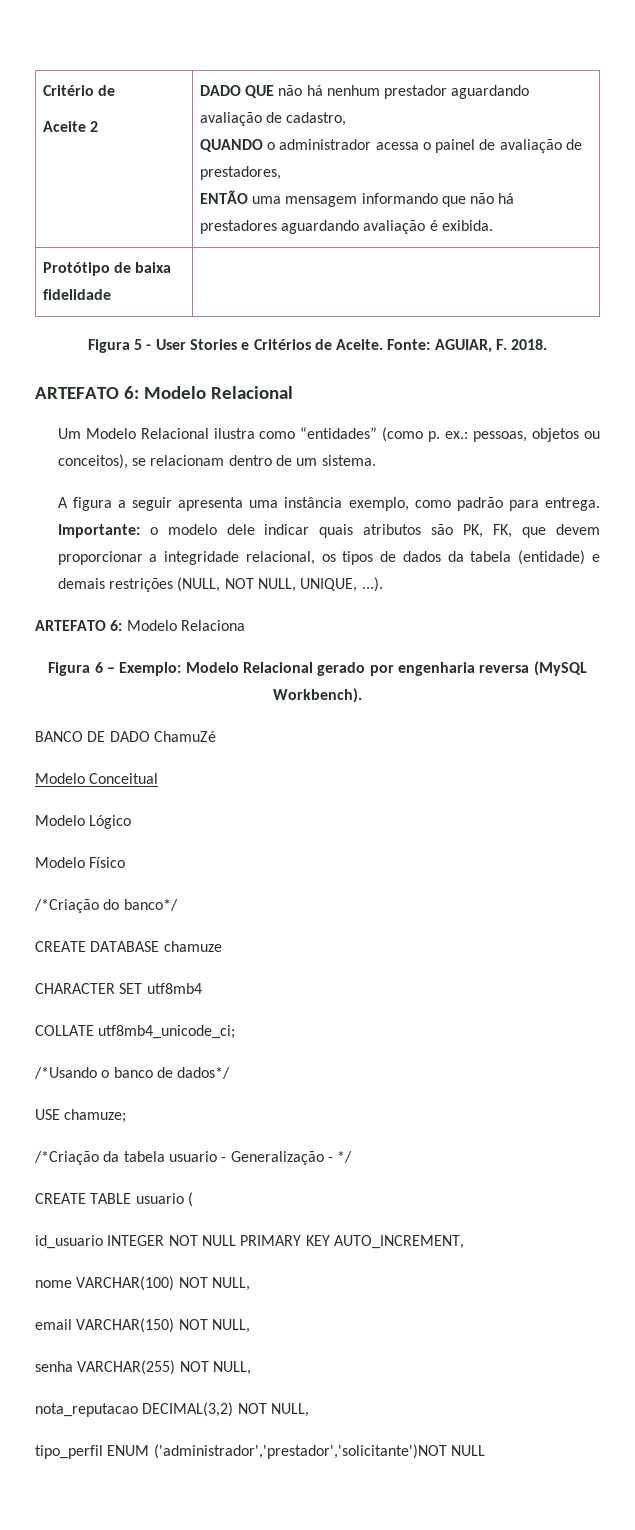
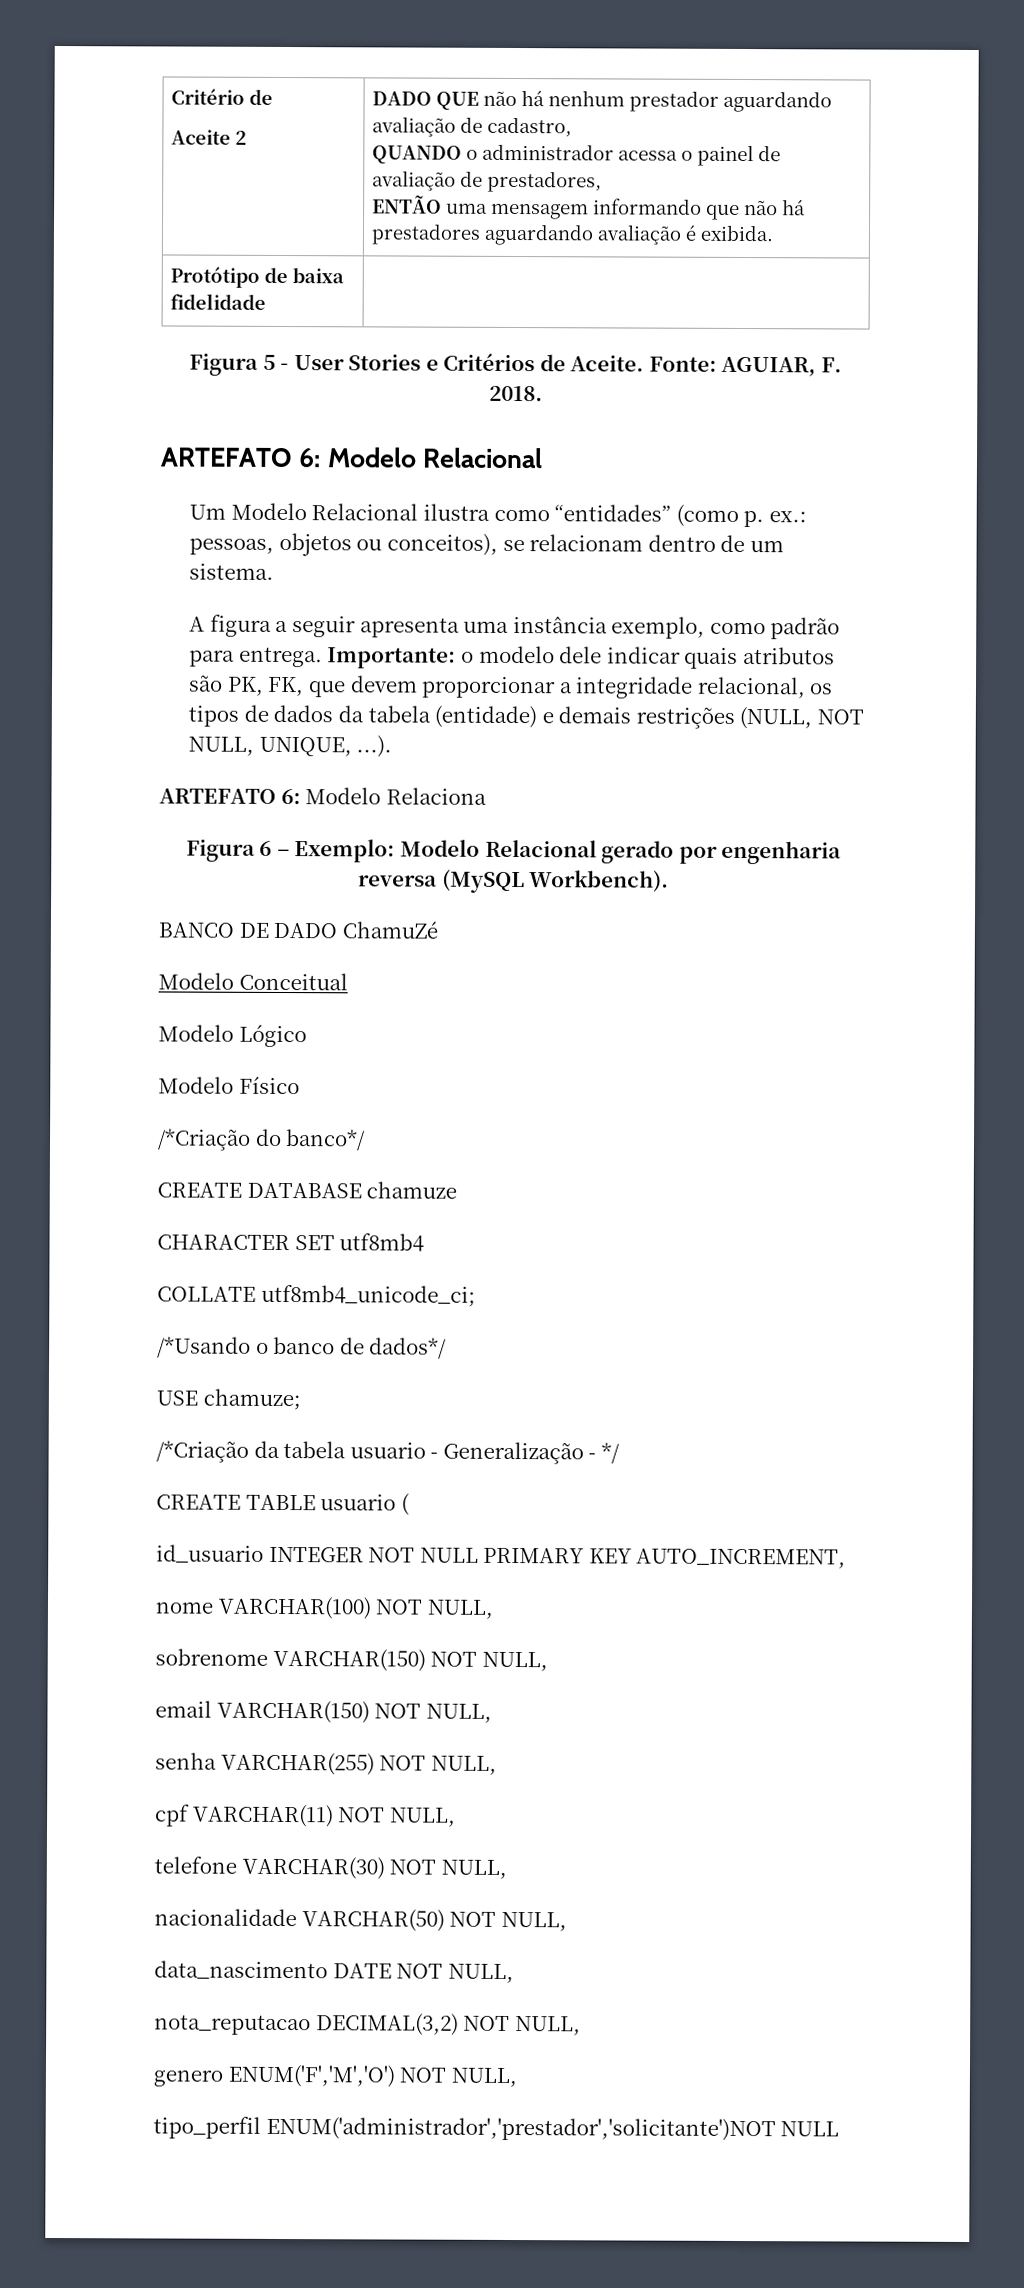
(250, 1284) none -> [155,1648,548,1672] // sobrenome VARCHAR(150) NOT NULL,
(251, 1368) none -> [155,1804,456,1828] [154,1856,507,1880] [154,1908,567,1932] [154,1960,514,1984] // cpf VARCHAR(11) NOT NULL, // telefone VARCHAR(30) NOT NULL, // nacionalidade VARCHAR(50) NOT NULL, // data_nascimento DATE NOT NULL,
(309, 1410) none -> [153,2064,517,2088] // genero ENUM('F','M','O') NOT NULL,
[107,1444,447,1459] ENUM ('administrador','prestador','solicitante')NOT -> [265,2116,776,2142] ENUM('administrador','prestador','solicitante')NOT

